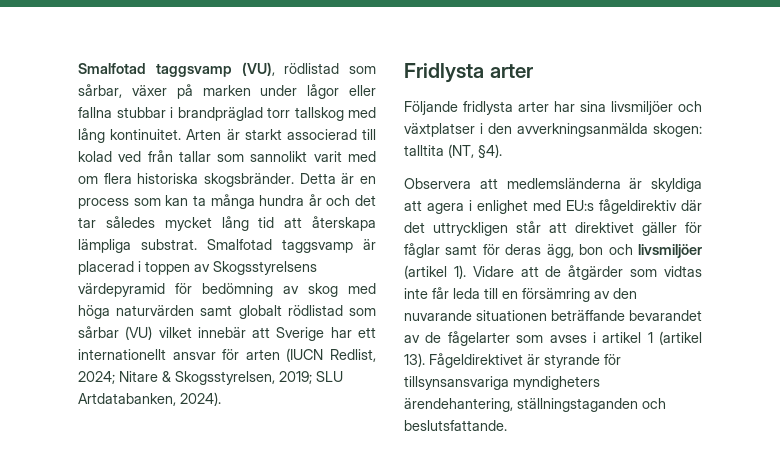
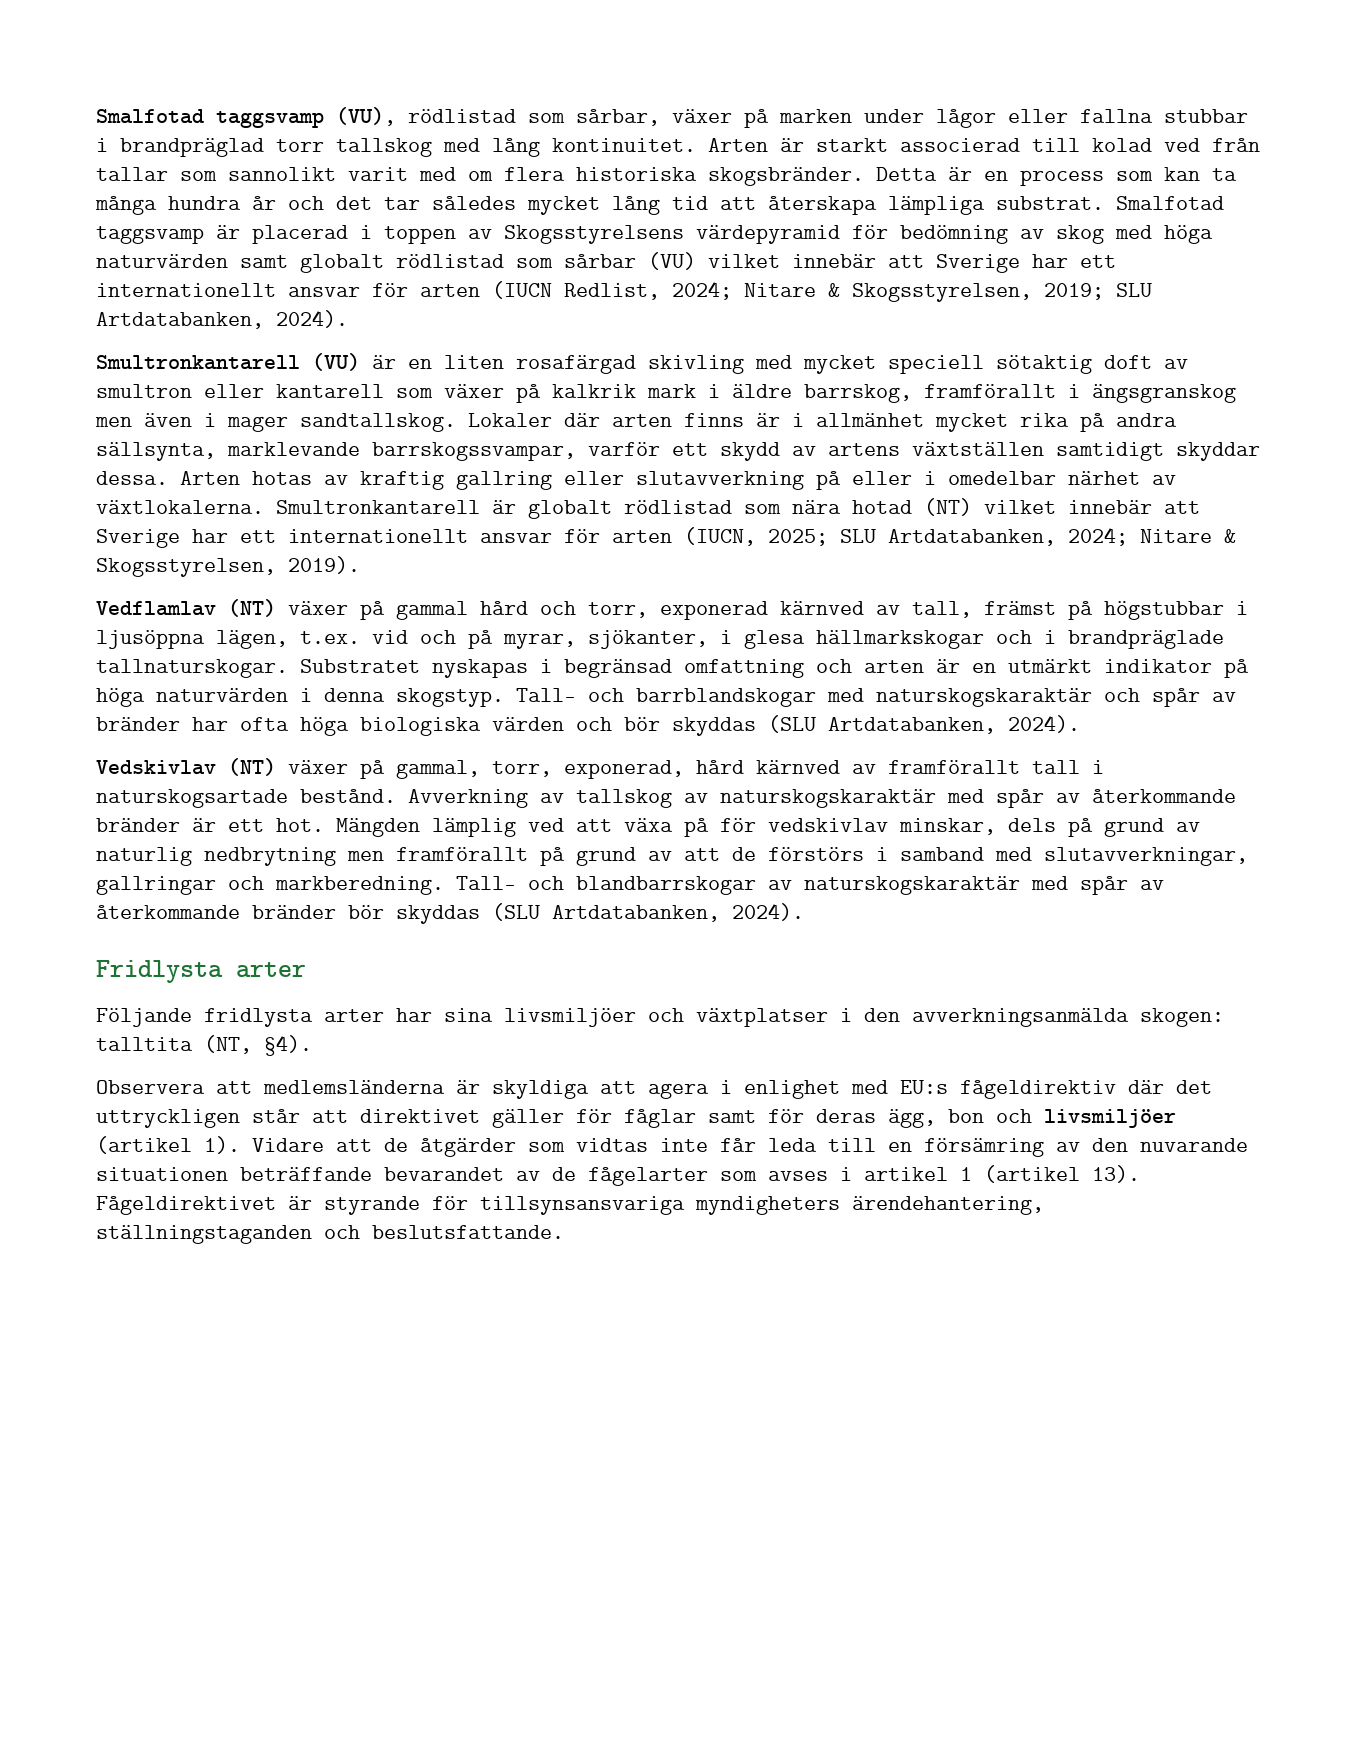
(221, 399) none -> [96,353,1188,374] [96,384,1236,403] [95,413,1177,432] [96,442,1260,461] [96,471,1176,490] [96,498,1200,519] [96,527,1236,548] [96,556,360,577] [96,599,1248,620] [96,630,1224,649] [96,659,1249,678] [96,688,1236,707] [96,715,1080,736] [96,758,1104,779] [96,789,1236,808] [96,818,1200,837] [96,847,1248,866] [96,876,1164,895] [96,903,804,924] // Smultronkantarell (VU) är en liten rosafärgad skivling med mycket speciell sötaktig doft av smultron eller kantarell som växer på kalkrik mark i äldre barrskog, framförallt i ängsgranskog men även i mager sandtallskog. Lokaler där arten finns är i allmänhet mycket rika på andra sällsynta, marklevande barrskogssvampar, varför ett skydd av artens växtställen samtidigt skyddar dessa. Arten hotas av kraftig gallring eller slutavverkning på eller i omedelbar närhet av växtlokalerna. Smultronkantarell är globalt rödlistad som nära hotad (NT) vilket innebär att Sverige har ett internationellt ansvar för arten (IUCN, 2025; SLU Artdatabanken, 2024; Nitare & Skogsstyrelsen, 2019). // Vedflamlav (NT) växer på gammal hård och torr, exponerad kärnved av tall, främst på högstubbar i ljusöppna lägen, t.ex. vid och på myrar, sjökanter, i glesa hällmarkskogar och i brandpräglade tallnaturskogar. Substratet nyskapas i begränsad omfattning och arten är en utmärkt indikator på höga naturvärden i denna skogstyp. Tall- och barrblandskogar med naturskogskaraktär och spår av bränder har ofta höga biologiska värden och bör skyddas (SLU Artdatabanken, 2024). // Vedskivlav (NT) växer på gammal, torr, exponerad, hård kärnved av framförallt tall i naturskogsartade bestånd. Avverkning av tallskog av naturskogskaraktär med spår av återkommande bränder är ett hot. Mängden lämplig ved att växa på för vedskivlav minskar, dels på grund av naturlig nedbrytning men framförallt på grund av att de förstörs i samband med slutavverkningar, gallringar och markberedning. Tall- och blandbarrskogar av naturskogskaraktär med spår av återkommande bränder bör skyddas (SLU Artdatabanken, 2024).

